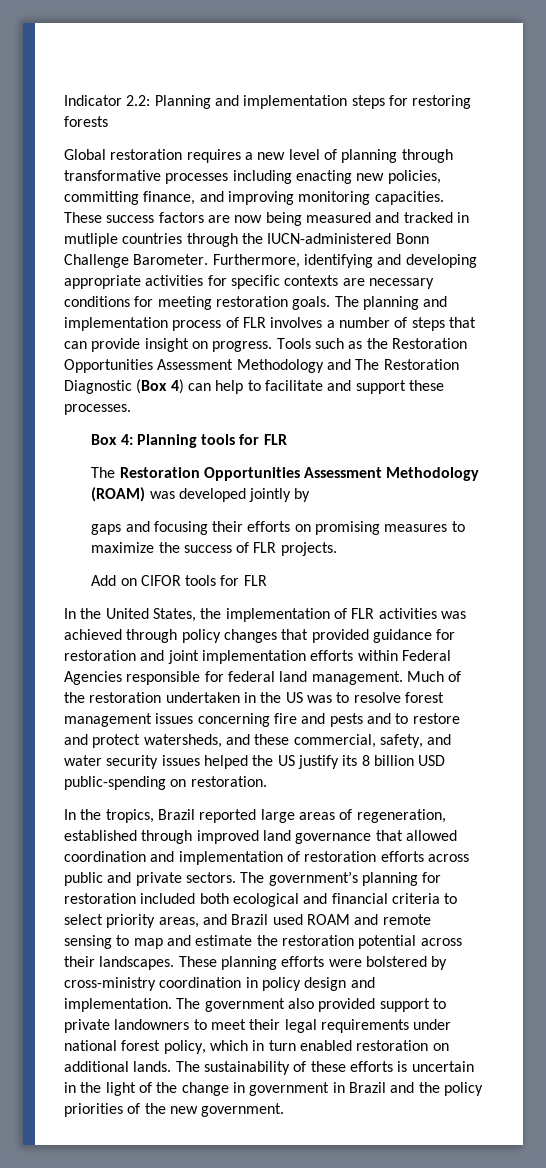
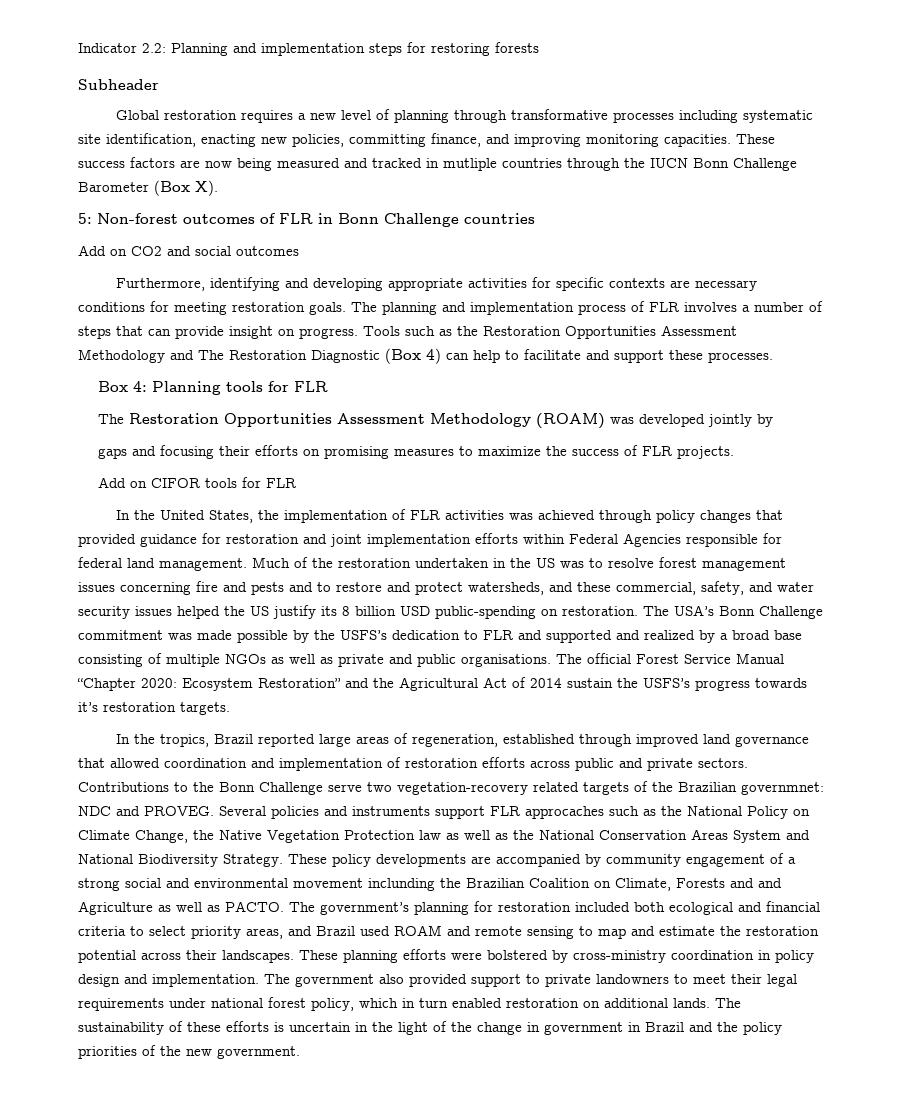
(108, 121) none -> [78,79,159,90] // Subheader
(292, 177) none -> [743,110,814,123] [78,133,196,147] systematic site identification,
[267,233,429,244] [64,254,209,268] IUCN-administered Bonn Challenge Barometer. -> [650,158,797,171] [78,180,218,196] [78,213,535,227] [78,245,299,256] IUCN Bonn Challenge Barometer (Box X). // 5: Non-forest outcomes of FLR in Bonn Challenge countries // Add on CO2 and social outcomes //
(267, 781) none -> [643,605,823,619] [78,630,802,643] [78,653,784,667] [77,677,807,691] [78,702,230,715] The USA’s Bonn Challenge commitment was made possible by the USFS’s dedication to FLR and supported and realized by a broad base consisting of multiple NGOs as well as private and public organisations. The official Forest Service Manual “Chapter 2020: Ecosystem Restoration” and the Agricultural Act of 2014 sustain the USFS’s progress towards it’s restoration targets.
(236, 877) none -> [78,781,824,795] [78,806,810,819] [78,829,810,843] [78,853,796,867] [78,878,782,891] [78,901,284,915] Contributions to the Bonn Challenge serve two vegetation-recovery related targets of the Brazilian governmnet: NDC and PROVEG. Several policies and instruments support FLR approcaches such as the National Policy on Climate Change, the Native Vegetation Protection law as well as the National Conservation Areas System and National Biodiversity Strategy. These policy developments are accompanied by community engagement of a strong social and environmental movement inclunding the Brazilian Coalition on Climate, Forests and and Agriculture as well as PACTO.

